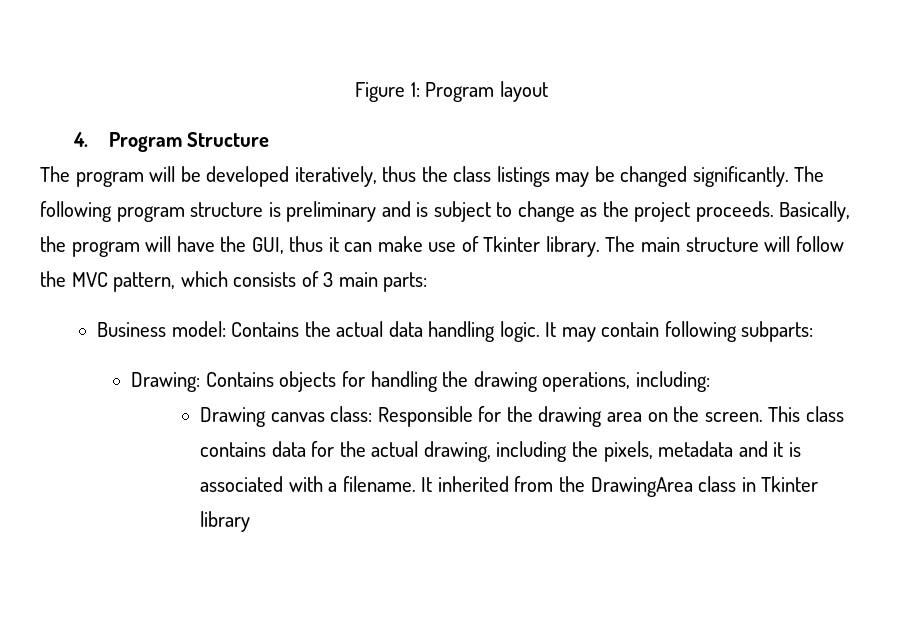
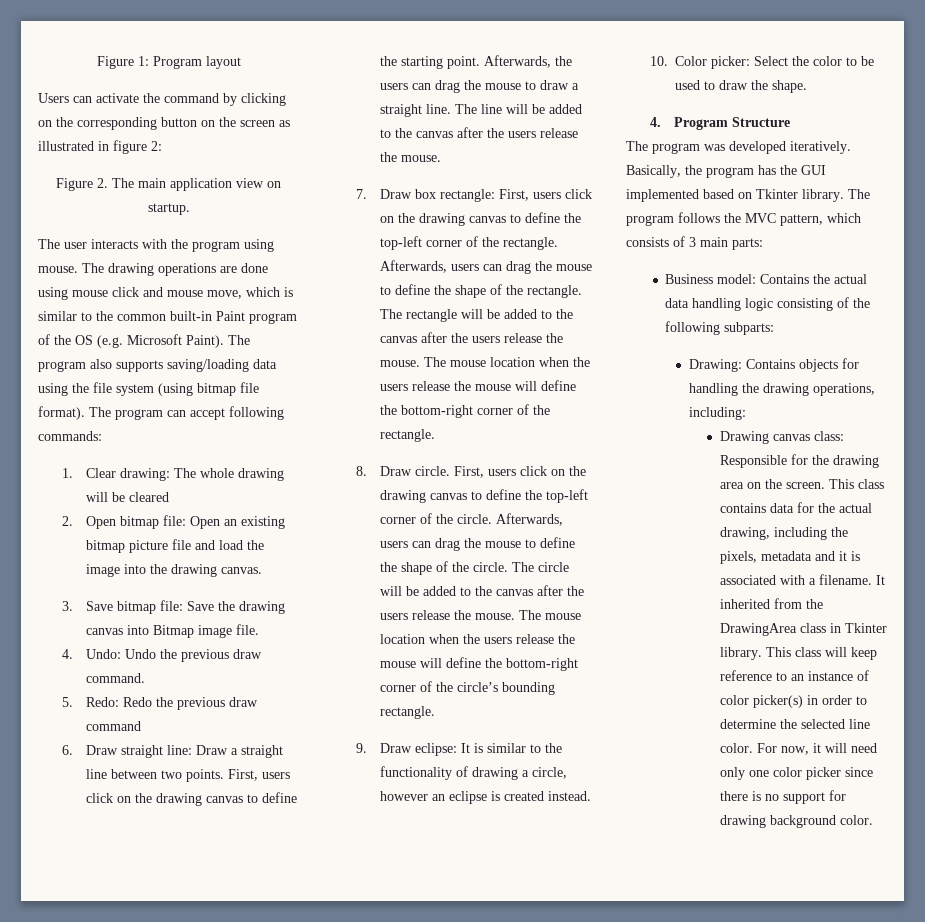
(548, 91) none -> [38,93,286,106] [38,117,290,130] [38,140,162,154] [56,178,281,191] [147,203,190,215] [38,239,274,252] [38,263,268,276] [38,287,293,300] [38,311,297,324] [38,334,250,348] [38,359,277,372] [38,382,259,396] [38,406,284,420] [38,431,102,441] [61,468,284,481] [85,492,169,502] [61,515,285,529] [85,539,264,553] [85,564,262,577] [61,600,285,614] [85,624,259,638] [61,649,262,662] [85,673,145,683] [61,697,258,710] [85,721,141,731] [61,745,283,758] [85,769,290,782] [85,792,297,806] [379,55,572,69] [379,80,579,93] [379,104,582,117] [379,127,578,138] [379,152,441,162] [355,189,592,202] [379,212,581,226] [379,236,558,250] [379,260,592,274] [379,284,582,298] [379,309,573,322] [379,332,563,343] [379,357,590,367] [379,380,576,391] [379,404,550,418] [379,429,435,442] [355,466,586,478] [379,489,588,503] [379,513,563,526] [379,537,575,551] [379,561,569,575] [379,585,584,596] [379,610,581,620] [379,634,575,644] [379,657,578,671] [379,681,555,695] [379,706,435,719] [355,743,562,756] [379,766,567,780] [379,791,591,804] [649,56,874,69] [674,80,807,93] // Users can activate the command by clicking on the corresponding button on the screen as illustrated in figure 2: // Figure 2. The main application view on startup. // The user interacts with the program using mouse. The drawing operations are done using mouse click and mouse move, which is similar to the common built-in Paint program of the OS (e.g. Microsoft Paint). The program also supports saving/loading data using the file system (using bitmap file format). The program can accept following commands: // 1. Clear drawing: The whole drawing will be cleared // 2. Open bitmap file: Open an existing bitmap picture file and load the image into the drawing canvas. // 3. Save bitmap file: Save the drawing canvas into Bitmap image file. // 4. Undo: Undo the previous draw command. // 5. Redo: Redo the previous draw command // 6. Draw straight line: Draw a straight line between two points. First, users click on the drawing canvas to define the starting point. Afterwards, the users can drag the mouse to draw a straight line. The line will be added to the canvas after the users release the mouse. // 7. Draw box rectangle: First, users click on the drawing canvas to define the top-left corner of the rectangle. Afterwards, users can drag the mouse to define the shape of the rectangle. The rectangle will be added to the canvas after the users release the mouse. The mouse location when the users release the mouse will define the bottom-right corner of the rectangle. // 8. Draw circle. First, users click on the drawing canvas to define the top-left corner of the circle. Afterwards, users can drag the mouse to define the shape of the circle. The circle will be added to the canvas after the users release the mouse. The mouse location when the users release the mouse will define the bottom-right corner of the circle’s bounding rectangle. // 9. Draw eclipse: It is similar to the functionality of drawing a circle, however an eclipse is created instead. // 10. Color picker: Select the color to be used to draw the shape.
[149,166,825,187] [40,201,851,222] [40,236,844,257] will be developed iteratively, thus the class listings may be changed significantly. The following program structure is preliminary and is subject to change as the project proceeds. Basically, the program will have the GUI, thus it can make use of Tkinter library. The main structure will follow -> [704,141,851,154] [626,165,826,178] [626,189,870,202] [626,212,720,226] was developed iteratively. Basically, the program has the GUI implemented based on Tkinter library. The program follows
[499,321,660,342] logic. It may contain -> [745,297,871,311] logic consisting of the
[200,511,251,532] library -> [719,647,877,660] [719,670,869,681] [719,695,867,708] [719,719,870,729] [719,743,877,755] [719,767,873,780] [719,790,846,804] [719,815,873,828] library. This class will keep reference to an instance of color picker(s) in order to determine the selected line color. For now, it will need only one color picker since there is no support for drawing background color.

